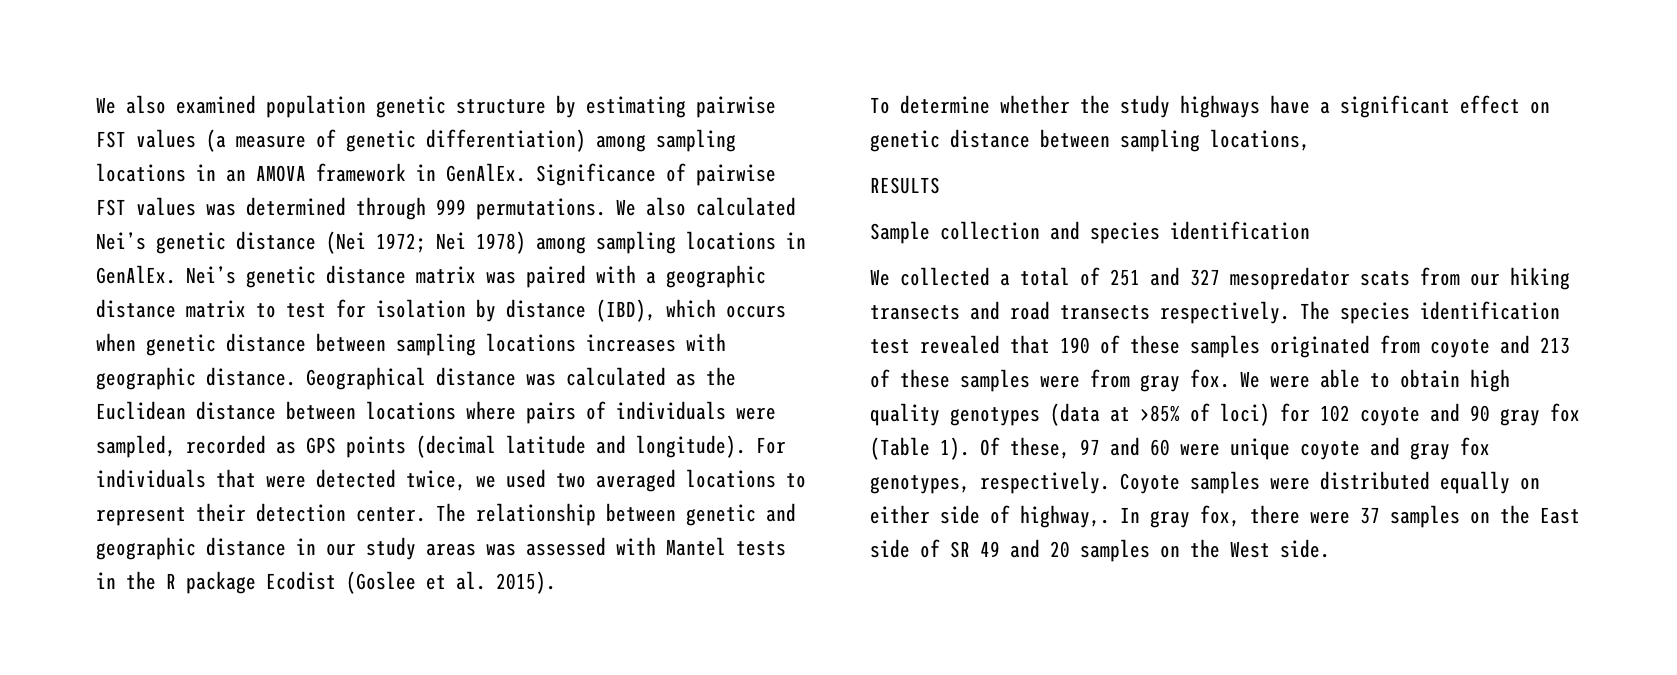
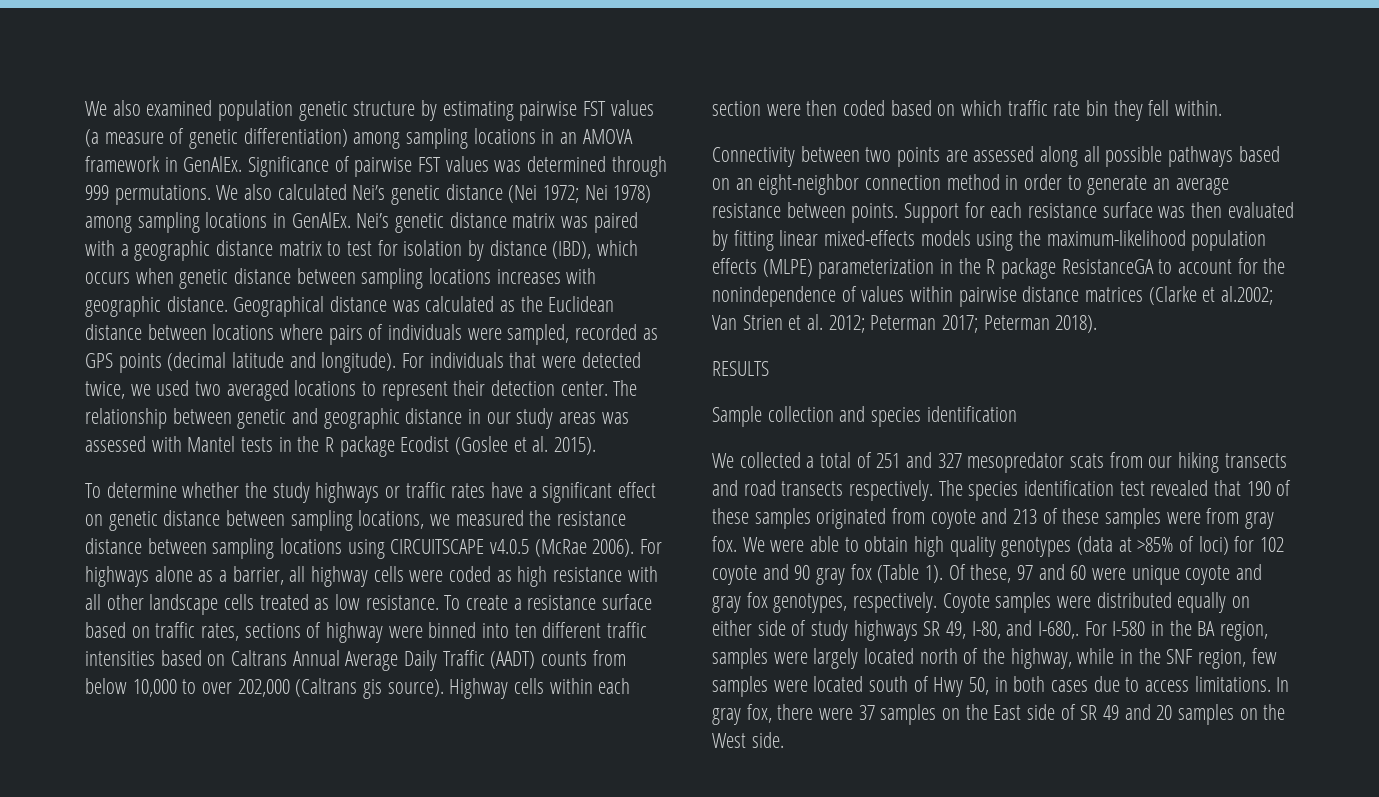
(1260, 106) none -> [385,482,486,498] or traffic rates
(1310, 140) none -> [430,510,627,526] [85,538,663,559] [85,566,658,587] [85,594,653,615] [85,622,648,643] [85,650,626,671] [85,678,631,699] [712,100,1223,121] [712,146,1280,167] [712,174,1229,195] [712,202,1294,223] [712,230,1267,251] [712,258,1286,279] [712,286,1274,307] [712,314,1098,333] we measured the resistance distance between sampling locations using CIRCUITSCAPE v4.0.5 (McRae 2006). For highways alone as a barrier, all highway cells were coded as high resistance with all other landscape cells treated as low resistance. To create a resistance surface based on traffic rates, sections of highway were binned into ten different traffic intensities based on Caltrans Annual Average Daily Traffic (AADT) counts from below 10,000 to over 202,000 (Caltrans gis source). Highway cells within each section were then coded based on which traffic rate bin they fell within. // Connectivity between two points are assessed along all possible pathways based on an eight-neighbor connection method in order to generate an average resistance between points. Support for each resistance surface was then evaluated by fitting linear mixed-effects models using the maximum-likelihood population effects (MLPE) parameterization in the R package ResistanceGA to account for the nonindependence of values within pairwise distance matrices (Clarke et al.2002; Van Strien et al. 2012; Peterman 2017; Peterman 2018).
[1020,505,1110,528] highway,. -> [811,620,1269,641] [712,648,1277,669] [712,676,1271,697] study highways SR 49, I-80, and I-680,. For I-580 in the BA region, samples were largely located north of the highway, while in the SNF region, few samples were located south of Hwy 50, in both cases due to access limitations.

